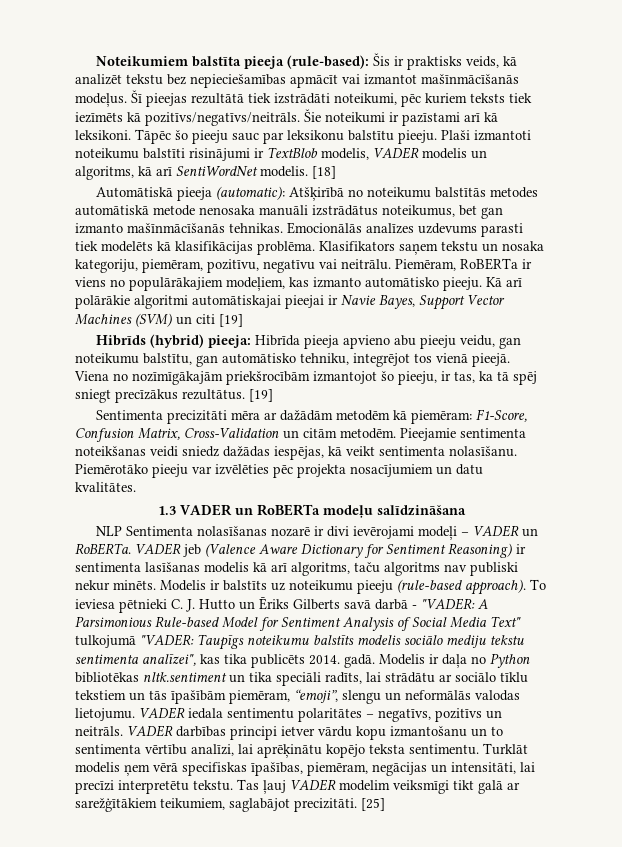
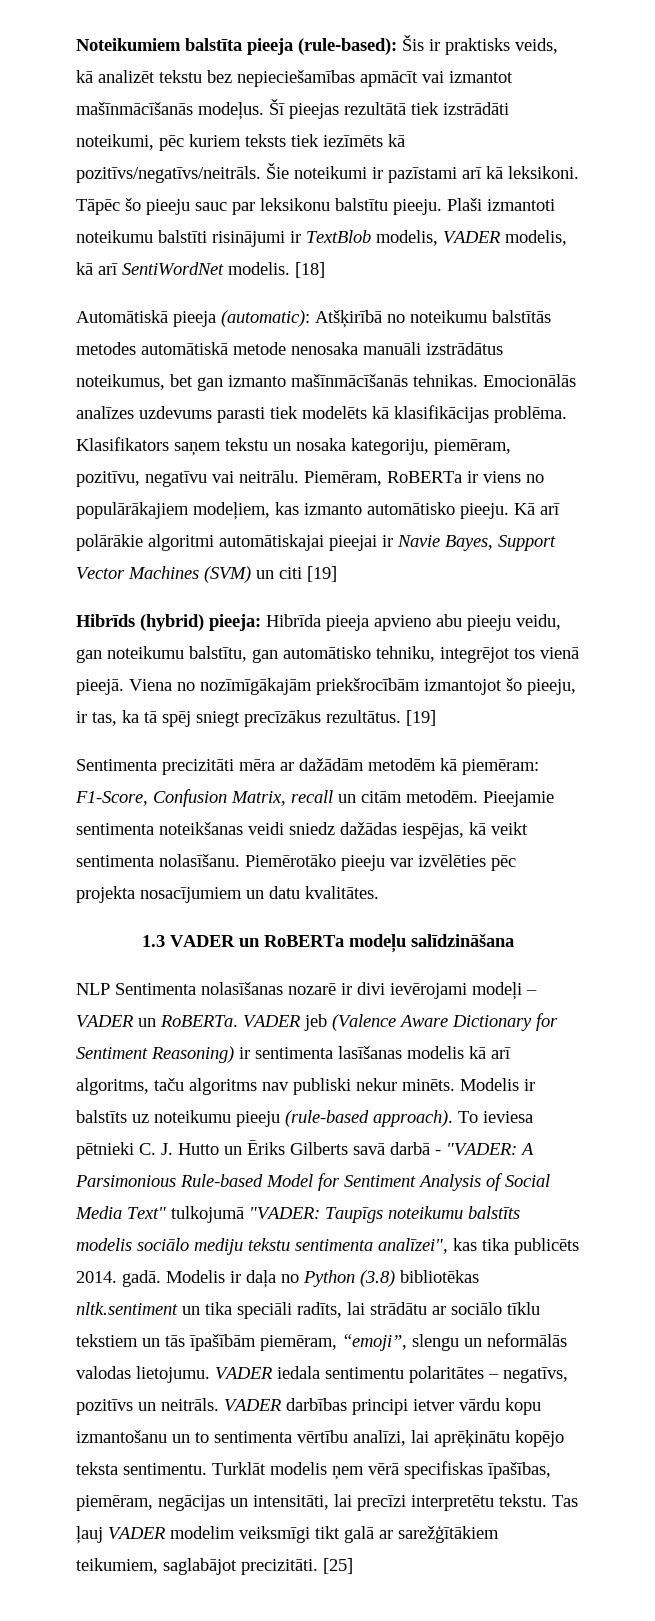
[422,148,487,159] [75,166,134,180] modelis un algoritms, -> [505,230,567,246] modelis,
[184,428,279,438] Cross-Validation -> [291,790,333,803] recall
(530, 660) none -> [360,1270,395,1287] (3.8)

